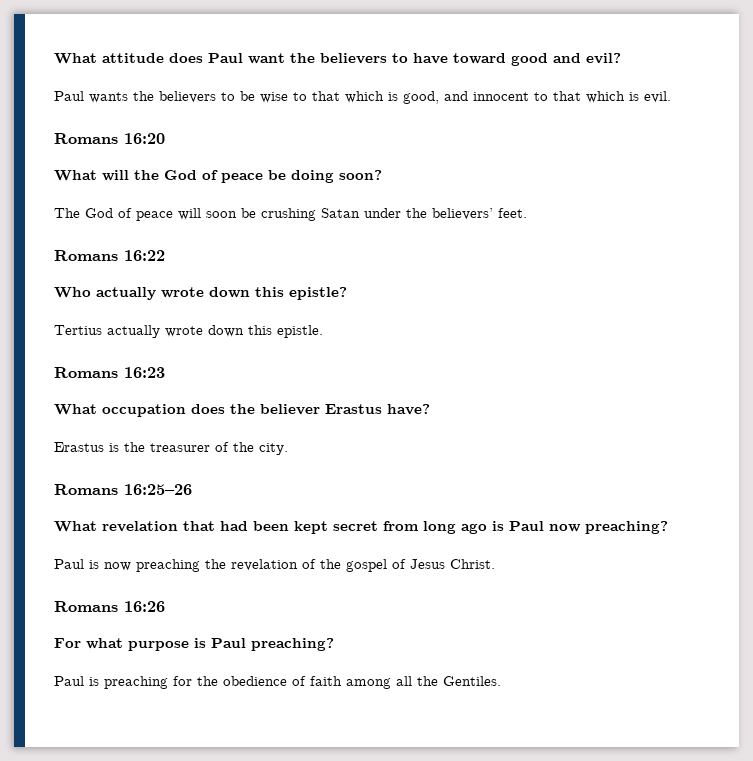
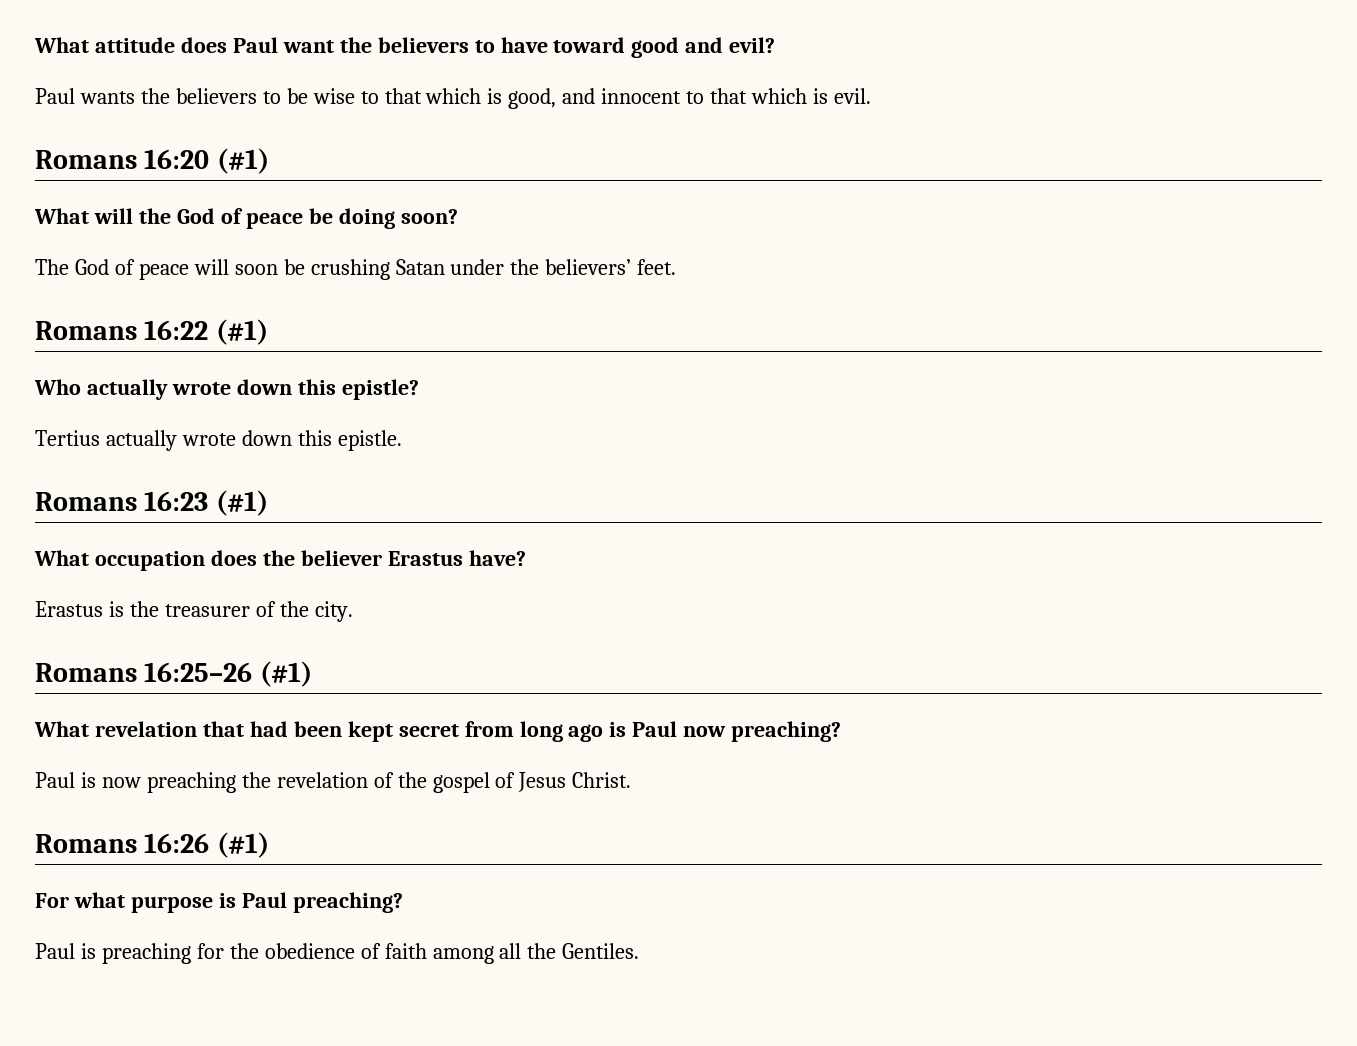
(165, 138) none -> [216,148,269,174] (#1)
(165, 255) none -> [215,319,268,345] (#1)
(165, 372) none -> [215,490,268,516] (#1)
(192, 489) none -> [259,661,312,687] (#1)
(165, 606) none -> [216,832,269,858] (#1)

